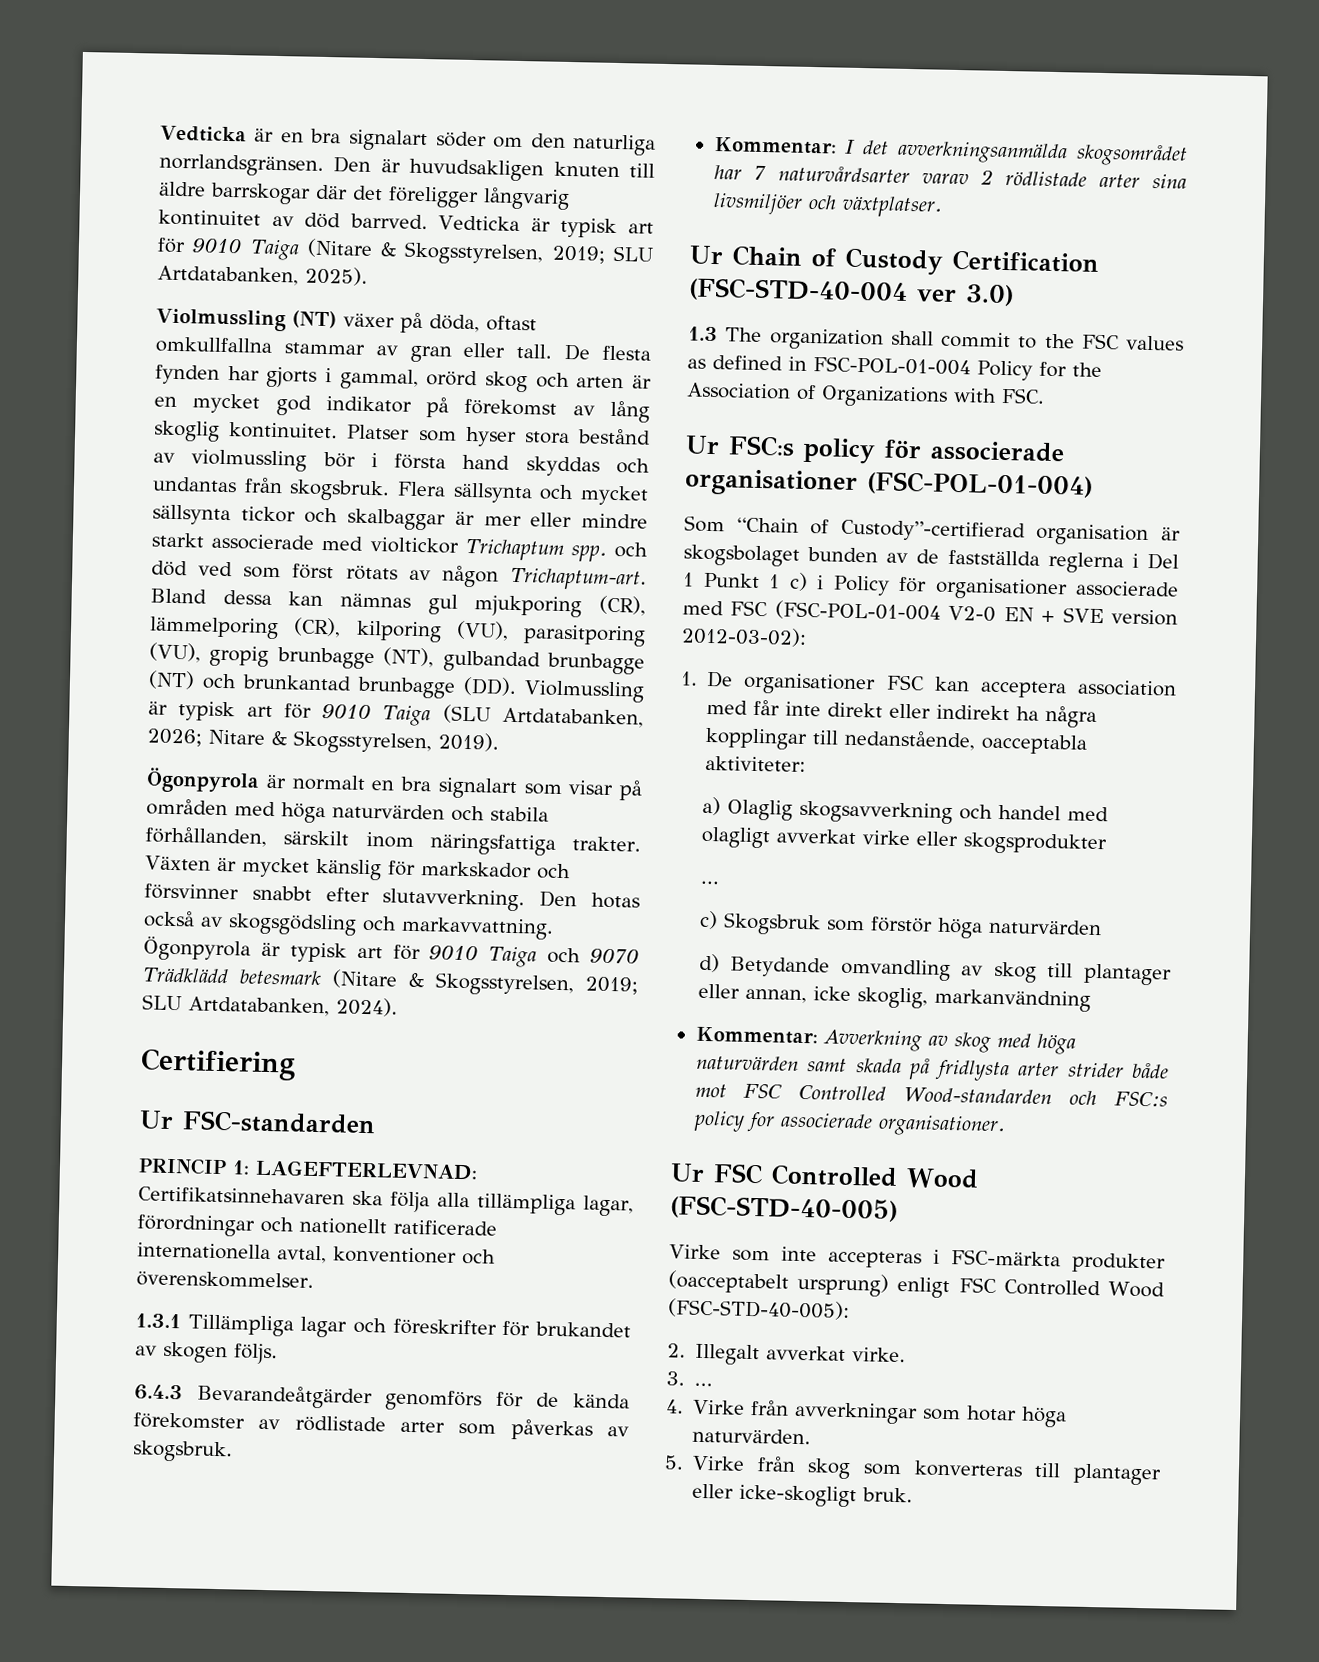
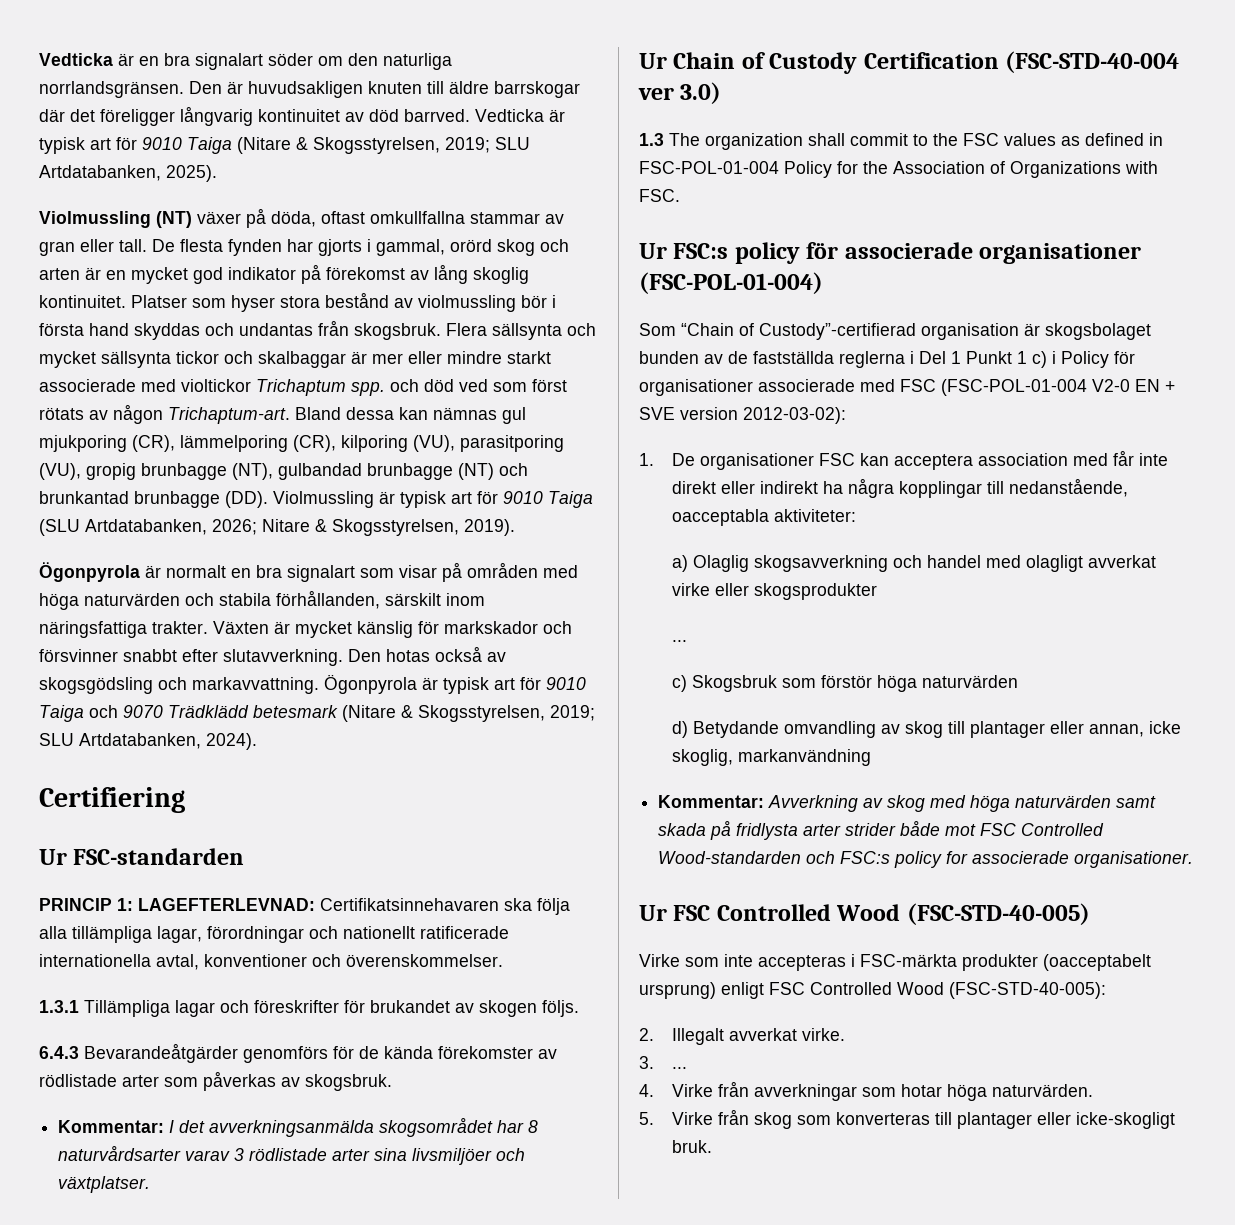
[753,165,767,181] 7 -> [528,1120,539,1133] 8
[979,169,994,185] 2 -> [234,1148,245,1161] 3

